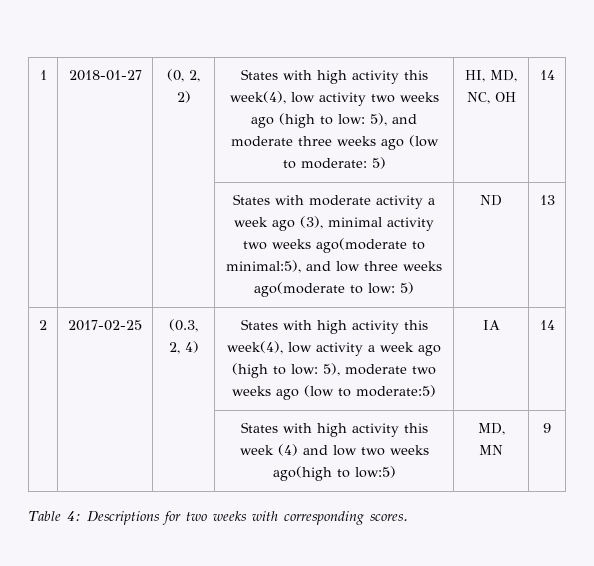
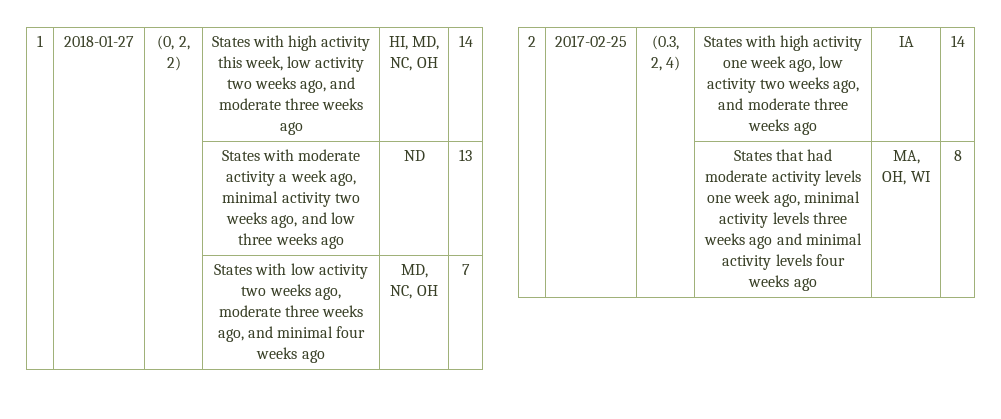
[229,91,439,106] [251,113,417,128] [230,135,439,150] [282,157,386,169] week(4), low activity two weeks ago (high to low: 5), and moderate three weeks ago (low to moderate: 5) -> [244,56,365,72] [226,77,356,93] [218,98,364,110] [279,122,303,135] week, low activity two weeks ago, and moderate three weeks ago
[272,216,323,231] ago (3), -> [329,173,356,186] ago,
[316,238,425,253] [226,260,301,273] ago(moderate to minimal:5), -> [271,215,298,228] ago,
[254,282,414,297] [480,195,502,206] [539,195,555,205] ago(moderate to low: 5) | ND | 13 -> [320,236,344,249] [403,150,425,161] [459,149,472,161] [214,263,368,279] [241,284,341,300] [218,305,364,317] [217,326,366,342] [256,347,325,363] [400,264,428,278] [390,285,438,299] [461,264,470,275] ago | ND | 13 // | | | States with low activity two weeks ago, moderate three weeks ago, and minimal four weeks ago | MD, NC, OH | 7
[403,320,428,330] [227,341,441,356] [232,363,436,378] [232,385,436,400] [482,320,500,330] [539,320,555,330] [240,422,428,437] [239,444,429,456] [272,466,396,481] [477,423,505,435] [479,445,503,455] [543,423,551,433] [28,511,408,525] this week(4), low activity a week ago (high to low: 5), moderate two weeks ago (low to moderate:5) | IA | 14 // | | | States with high activity this week (4) and low two weeks ago(high to low:5) | MD, MN | 9 // Table 4: Descriptions for two weeks with corresponding scores. -> [722,56,844,72] [706,77,860,93] [718,98,848,110] [748,119,817,135] [898,36,914,47] [950,35,965,47] [733,149,833,161] [705,170,861,186] [707,191,860,207] [719,212,847,228] [704,233,862,249] [722,254,845,270] [748,275,817,291] [892,150,920,164] [882,171,931,185] [953,150,962,161] one week ago, low activity two weeks ago, and moderate three weeks ago | IA | 14 // | | | States that had moderate activity levels one week ago, minimal activity levels three weeks ago and minimal activity levels four weeks ago | MA, OH, WI | 8

